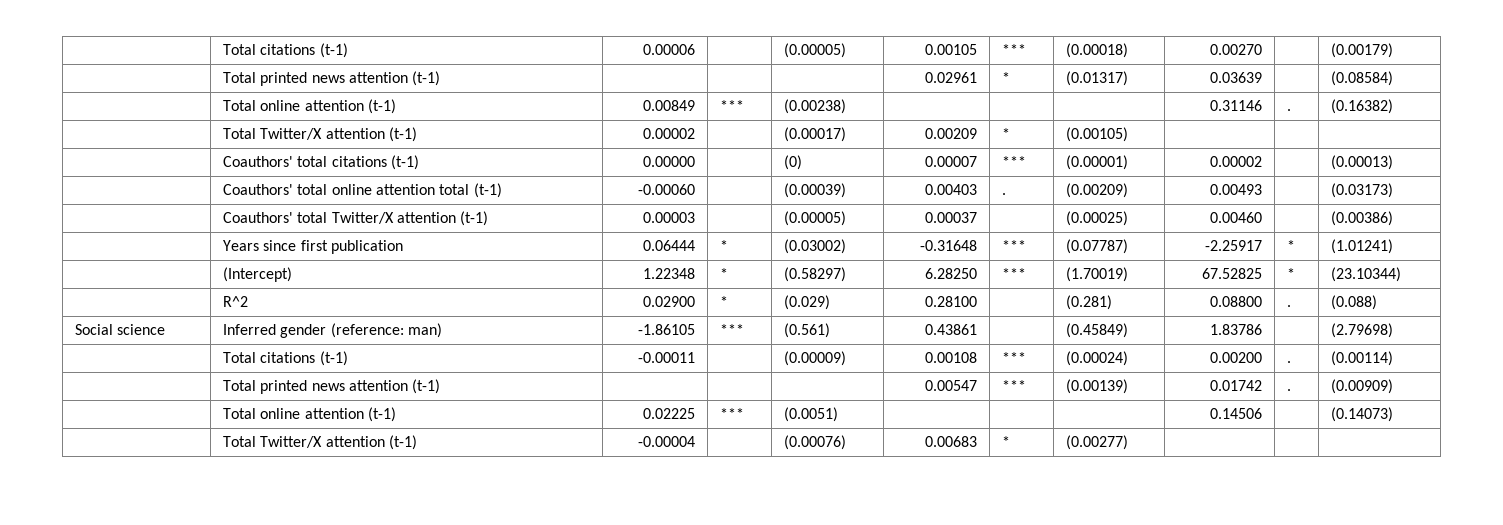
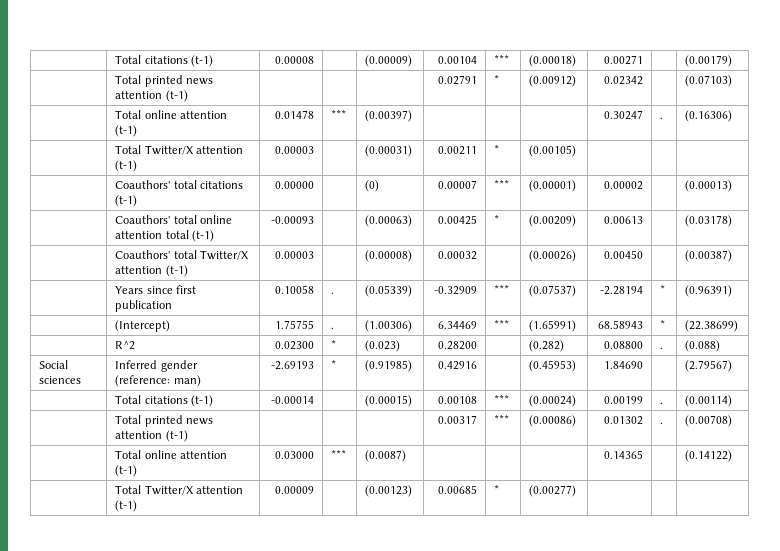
[223,43,348,58] [642,44,695,55] [784,43,847,58] [924,44,977,55] | Total citations (t-1) | 0.00006 | | (0.00005) | 0.00105 -> [115,55,214,67] [274,56,314,64] [365,55,413,67] [437,56,477,64] | Total citations (t-1) | 0.00008 | | (0.00009) | 0.00104
[1209,44,1262,55] 0.00270 -> [603,55,643,65] 0.00271
[924,72,977,83] [1002,72,1011,83] [1066,71,1129,86] [1209,72,1262,83] [1331,71,1394,86] [223,99,397,114] [642,100,695,111] [720,100,745,111] [784,99,847,114] [1209,100,1262,111] [1287,109,1292,111] [1331,99,1394,114] [223,127,418,142] [642,128,695,139] [784,127,847,142] [924,128,977,139] 0.02961 | * | (0.01317) | 0.03639 | | (0.08584) // | Total online attention (t-1) | 0.00849 | *** | (0.00238) | | | | 0.31146 | . | (0.16382) // | Total Twitter/X attention (t-1) | 0.00002 | | (0.00017) | 0.00209 -> [437,75,477,85] [494,75,500,84] [529,75,577,87] [603,76,643,85] [685,75,733,87] [115,110,228,119] [115,125,138,137] [274,110,314,119] [331,110,347,119] [365,110,413,122] [603,110,643,120] [660,117,664,119] [685,110,733,122] [115,145,244,155] [115,160,138,172] [274,146,314,154] [365,145,413,157] [437,146,477,155] 0.02791 | * | (0.00912) | 0.02342 | | (0.07103) // | Total online attention (t-1) | 0.01478 | *** | (0.00397) | | | | 0.30247 | . | (0.16306) // | Total Twitter/X attention (t-1) | 0.00003 | | (0.00031) | 0.00211
[637,184,695,195] [784,183,847,198] [924,184,977,195] [1002,193,1007,195] -0.00060 | | (0.00039) | 0.00403 | . -> [270,216,314,224] [365,215,413,227] [437,215,477,225] [494,215,500,224] -0.00093 | | (0.00063) | 0.00425 | *
[1209,184,1262,195] [1331,183,1394,198] 0.00493 | | (0.03173) -> [603,216,643,224] [685,215,733,227] 0.00613 | | (0.03178)
[784,211,847,226] [924,212,977,223] [1066,211,1129,226] [1209,212,1262,223] [1331,211,1394,226] (0.00005) | 0.00037 | | (0.00025) | 0.00460 | | (0.00386) -> [365,250,413,262] [437,251,477,260] [529,250,577,262] [603,250,643,259] [685,250,733,262] (0.00008) | 0.00032 | | (0.00026) | 0.00450 | | (0.00387)
[642,240,695,251] [720,240,729,251] [784,239,847,254] [919,240,977,251] [1002,240,1027,251] [1066,239,1129,254] [1204,240,1262,251] [1287,240,1296,251] [1331,239,1394,254] [223,267,293,282] [642,268,695,279] [720,268,729,279] [784,267,847,282] [924,268,977,279] [1002,268,1027,279] [1066,267,1129,282] [1201,268,1262,279] [1287,268,1296,279] [1331,267,1402,282] 0.06444 | * | (0.03002) | -0.31648 | *** | (0.07787) | -2.25917 | * | (1.01241) // | (Intercept) | 1.22348 | * | (0.58297) | 6.28250 | *** | (1.70019) | 67.52825 | * | (23.10344) -> [274,285,314,294] [331,292,335,294] [365,285,413,297] [433,286,477,295] [494,285,510,294] [529,285,577,297] [599,286,643,295] [660,285,666,294] [685,285,733,297] [115,320,171,332] [274,320,314,329] [331,327,335,329] [365,320,413,332] [437,321,477,329] [494,320,510,329] [529,320,577,332] [597,320,643,329] [660,320,666,329] [685,320,739,332] 0.10058 | . | (0.05339) | -0.32909 | *** | (0.07537) | -2.28194 | * | (0.96391) // | (Intercept) | 1.75755 | . | (1.00306) | 6.34469 | *** | (1.65991) | 68.58943 | * | (22.38699)
[642,296,695,307] [720,296,729,307] [784,295,831,310] [924,296,977,307] [1066,295,1113,310] 0.02900 | * | (0.029) | 0.28100 | | (0.281) -> [274,341,314,350] [331,340,337,349] [365,340,401,352] [437,341,477,350] [529,340,565,352] 0.02300 | * | (0.023) | 0.28200 | | (0.282)
[117,324,166,335] science -> [39,376,82,384] sciences
[637,324,695,335] [720,324,745,335] [784,323,831,338] [924,324,977,335] [1066,323,1129,338] [1209,324,1262,335] [1331,323,1394,338] [223,351,348,366] [637,352,695,363] [784,351,847,366] -1.86105 | *** | (0.561) | 0.43861 | | (0.45849) | 1.83786 | | (2.79698) // | Total citations (t-1) | -0.00011 | | (0.00009) -> [270,361,314,370] [331,360,337,369] [365,360,413,372] [437,361,477,370] [529,360,577,372] [603,361,643,369] [685,360,733,372] [115,395,214,407] [270,396,314,404] [365,395,413,407] -2.69193 | * | (0.91985) | 0.42916 | | (0.45953) | 1.84690 | | (2.79567) // | Total citations (t-1) | -0.00014 | | (0.00015)
[1209,352,1262,363] 0.00200 -> [603,396,643,404] 0.00199
[924,380,977,391] [1002,380,1027,391] [1066,379,1129,394] [1209,380,1262,391] [1287,389,1292,391] [1331,379,1394,394] [223,407,397,422] [642,408,695,419] [720,408,745,419] [784,407,839,422] [1209,408,1262,419] [1331,407,1394,422] [223,435,418,450] [637,436,695,447] [784,435,847,450] [924,436,977,447] 0.00547 | *** | (0.00139) | 0.01742 | . | (0.00909) // | Total online attention (t-1) | 0.02225 | *** | (0.0051) | | | | 0.14506 | | (0.14073) // | Total Twitter/X attention (t-1) | -0.00004 | | (0.00076) | 0.00683 -> [437,415,477,424] [494,415,510,424] [529,415,577,427] [603,416,643,425] [660,422,664,424] [685,415,733,427] [115,450,228,459] [115,465,138,477] [274,451,314,459] [331,450,347,459] [365,450,407,462] [603,450,643,459] [685,450,733,462] [115,485,244,495] [115,500,138,512] [274,486,314,494] [365,485,413,497] [437,485,477,494] 0.00317 | *** | (0.00086) | 0.01302 | . | (0.00708) // | Total online attention (t-1) | 0.03000 | *** | (0.0087) | | | | 0.14365 | | (0.14122) // | Total Twitter/X attention (t-1) | 0.00009 | | (0.00123) | 0.00685

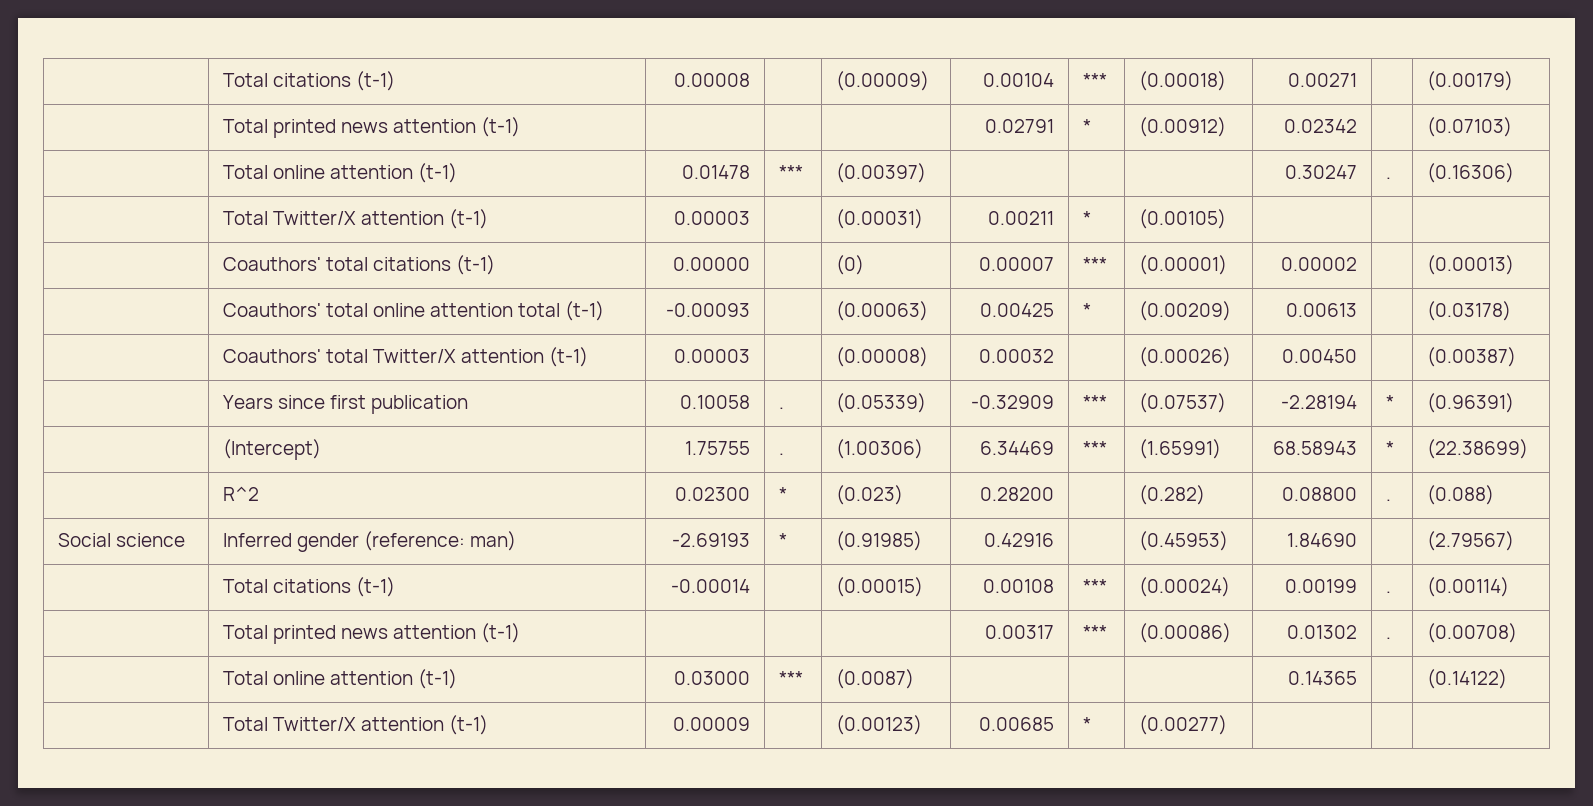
[39,376,82,384] sciences -> [115,533,185,547] science

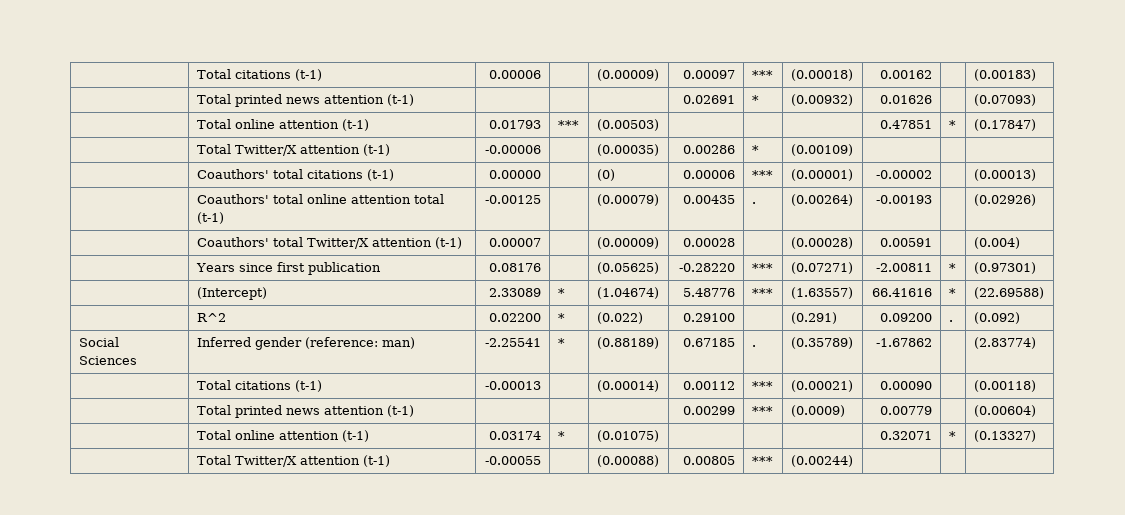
[222,71,395,91] [674,73,751,87] [835,71,929,91] [983,73,1055,87] | Total citations (t-1) | 0.00008 | | (0.00009) | 0.00104 -> [196,69,322,81] [489,70,542,79] [596,69,659,81] [683,70,736,79] | Total citations (t-1) | 0.00006 | | (0.00009) | 0.00097
[1288,73,1358,87] [1426,71,1513,91] [222,117,521,138] [985,119,1055,133] [1082,119,1091,133] [1138,117,1226,137] [1284,119,1358,133] [1426,117,1512,137] [222,163,458,183] [682,165,751,179] [778,165,803,179] [835,163,926,183] [1285,165,1358,179] [1385,177,1391,179] [1426,163,1514,183] [222,209,489,229] [674,211,751,225] [835,209,923,229] [988,211,1055,225] [1082,211,1091,225] [1138,209,1226,229] 0.00271 | | (0.00179) // | Total printed news attention (t-1) | | | | 0.02791 | * | (0.00912) | 0.02342 | | (0.07103) // | Total online attention (t-1) | 0.01478 | *** | (0.00397) | | | | 0.30247 | . | (0.16306) // | Total Twitter/X attention (t-1) | 0.00003 | | (0.00031) | 0.00211 | * | (0.00105) -> [880,70,933,79] [973,69,1036,81] [196,94,414,107] [683,95,736,104] [751,95,759,104] [790,94,853,106] [880,95,933,104] [973,94,1036,106] [196,119,369,131] [489,120,542,129] [557,120,579,129] [596,119,659,131] [880,120,933,129] [948,120,956,129] [973,119,1036,131] [196,144,390,156] [485,145,542,154] [596,144,659,156] [683,145,736,154] [751,145,759,154] [790,144,853,156] 0.00162 | | (0.00183) // | Total printed news attention (t-1) | | | | 0.02691 | * | (0.00932) | 0.01626 | | (0.07093) // | Total online attention (t-1) | 0.01793 | *** | (0.00503) | | | | 0.47851 | * | (0.17847) // | Total Twitter/X attention (t-1) | -0.00006 | | (0.00035) | 0.00286 | * | (0.00109)
[979,257,1055,271] 0.00007 -> [683,170,736,179] 0.00006
[1281,257,1358,271] 0.00002 -> [876,170,933,179] -0.00002
[666,303,751,317] [835,301,928,321] [980,303,1055,317] [1082,303,1091,317] [1138,301,1231,321] [1286,303,1358,317] [1426,301,1511,321] -0.00093 | | (0.00063) | 0.00425 | * | (0.00209) | 0.00613 | | (0.03178) -> [485,195,542,204] [596,194,659,206] [683,195,736,204] [751,202,756,204] [790,194,853,206] [876,195,933,204] [973,194,1036,206] -0.00125 | | (0.00079) | 0.00435 | . | (0.00264) | -0.00193 | | (0.02926)
[674,349,751,363] [835,347,928,367] [979,349,1055,363] [1138,347,1231,367] [1282,349,1358,363] [1426,347,1516,367] 0.00003 | | (0.00008) | 0.00032 | | (0.00026) | 0.00450 | | (0.00387) -> [489,238,542,247] [596,237,659,249] [683,238,736,247] [790,237,853,249] [880,238,933,247] [973,237,1020,249] 0.00007 | | (0.00009) | 0.00028 | | (0.00028) | 0.00591 | | (0.004)
[680,395,751,409] [778,407,784,409] [835,393,926,413] [971,395,1055,409] [1082,395,1107,409] [1138,393,1226,413] [1281,395,1358,409] [1385,395,1394,409] [1426,393,1514,413] 0.10058 | . | (0.05339) | -0.32909 | *** | (0.07537) | -2.28194 | * | (0.96391) -> [489,263,542,272] [596,262,659,274] [679,263,736,272] [751,263,773,272] [790,262,853,274] [876,263,933,272] [948,263,956,272] [973,262,1036,274] 0.08176 | | (0.05625) | -0.28220 | *** | (0.07271) | -2.00811 | * | (0.97301)
[685,441,751,455] [778,453,784,455] [835,439,923,459] [980,441,1055,455] [1082,441,1107,455] [1138,439,1221,459] [1273,441,1358,455] [1385,441,1394,455] [1426,439,1528,459] 1.75755 | . | (1.00306) | 6.34469 | *** | (1.65991) | 68.58943 | * | (22.38699) -> [489,288,542,297] [557,288,565,297] [596,287,659,299] [683,288,736,297] [751,288,773,297] [790,287,853,299] [872,288,933,297] [948,288,956,297] [973,287,1044,299] 2.33089 | * | (1.04674) | 5.48776 | *** | (1.63557) | 66.41616 | * | (22.69588)
[675,487,751,501] [778,487,787,501] [835,485,903,505] [980,487,1055,501] [1138,485,1205,505] [1282,487,1358,501] [1385,499,1391,501] [1426,485,1494,505] 0.02300 | * | (0.023) | 0.28200 | | (0.282) | 0.08800 | . | (0.088) -> [489,313,542,322] [557,313,565,322] [596,312,643,324] [683,313,736,322] [790,312,837,324] [880,313,933,322] [948,320,953,322] [973,312,1020,324] 0.02200 | * | (0.022) | 0.29100 | | (0.291) | 0.09200 | . | (0.092)
[115,533,185,547] science -> [78,356,137,365] Sciences
[672,533,751,547] [778,533,787,547] [835,531,922,551] [984,533,1055,547] [1138,531,1228,551] [1287,533,1358,547] [1426,531,1514,551] [222,577,395,597] [671,579,751,593] [835,577,923,597] [983,579,1055,593] [1082,579,1107,593] [1138,577,1230,597] [1285,579,1358,593] [1385,591,1391,593] [1426,577,1509,597] [222,623,521,644] [985,625,1055,639] [1082,625,1107,639] [1138,623,1231,643] [1287,625,1358,639] [1385,637,1391,639] [1426,623,1517,643] [222,669,458,689] [674,671,751,685] [778,671,803,685] [835,669,914,689] [1288,671,1358,685] [1426,669,1507,689] [222,715,489,735] [673,717,751,731] [835,715,922,735] [979,717,1055,731] [1082,717,1091,731] [1138,715,1227,735] -2.69193 | * | (0.91985) | 0.42916 | | (0.45953) | 1.84690 | | (2.79567) // | Total citations (t-1) | -0.00014 | | (0.00015) | 0.00108 | *** | (0.00024) | 0.00199 | . | (0.00114) // | Total printed news attention (t-1) | | | | 0.00317 | *** | (0.00086) | 0.01302 | . | (0.00708) // | Total online attention (t-1) | 0.03000 | *** | (0.0087) | | | | 0.14365 | | (0.14122) // | Total Twitter/X attention (t-1) | 0.00009 | | (0.00123) | 0.00685 | * | (0.00277) -> [485,338,542,347] [557,338,565,347] [596,337,659,349] [683,338,736,347] [751,345,756,347] [790,337,853,349] [876,338,933,347] [973,337,1036,349] [196,380,322,392] [485,381,542,390] [596,380,659,392] [683,381,736,390] [751,381,773,390] [790,380,853,392] [880,381,933,390] [973,380,1036,392] [196,405,414,418] [683,406,736,415] [751,406,773,415] [790,405,845,417] [880,406,933,415] [973,405,1036,417] [196,430,369,442] [489,431,542,440] [557,431,565,440] [596,430,659,442] [880,431,933,440] [948,431,956,440] [973,430,1036,442] [196,455,390,467] [485,456,542,465] [596,455,659,467] [683,456,736,465] [751,456,773,465] [790,455,853,467] -2.25541 | * | (0.88189) | 0.67185 | . | (0.35789) | -1.67862 | | (2.83774) // | Total citations (t-1) | -0.00013 | | (0.00014) | 0.00112 | *** | (0.00021) | 0.00090 | | (0.00118) // | Total printed news attention (t-1) | | | | 0.00299 | *** | (0.0009) | 0.00779 | | (0.00604) // | Total online attention (t-1) | 0.03174 | * | (0.01075) | | | | 0.32071 | * | (0.13327) // | Total Twitter/X attention (t-1) | -0.00055 | | (0.00088) | 0.00805 | *** | (0.00244)

